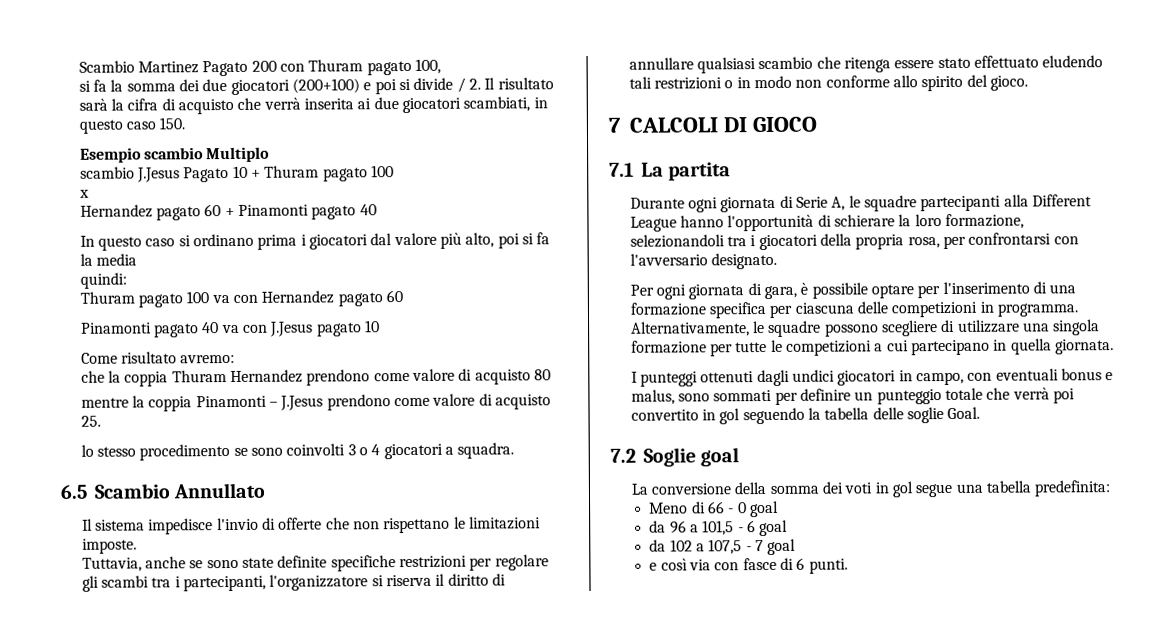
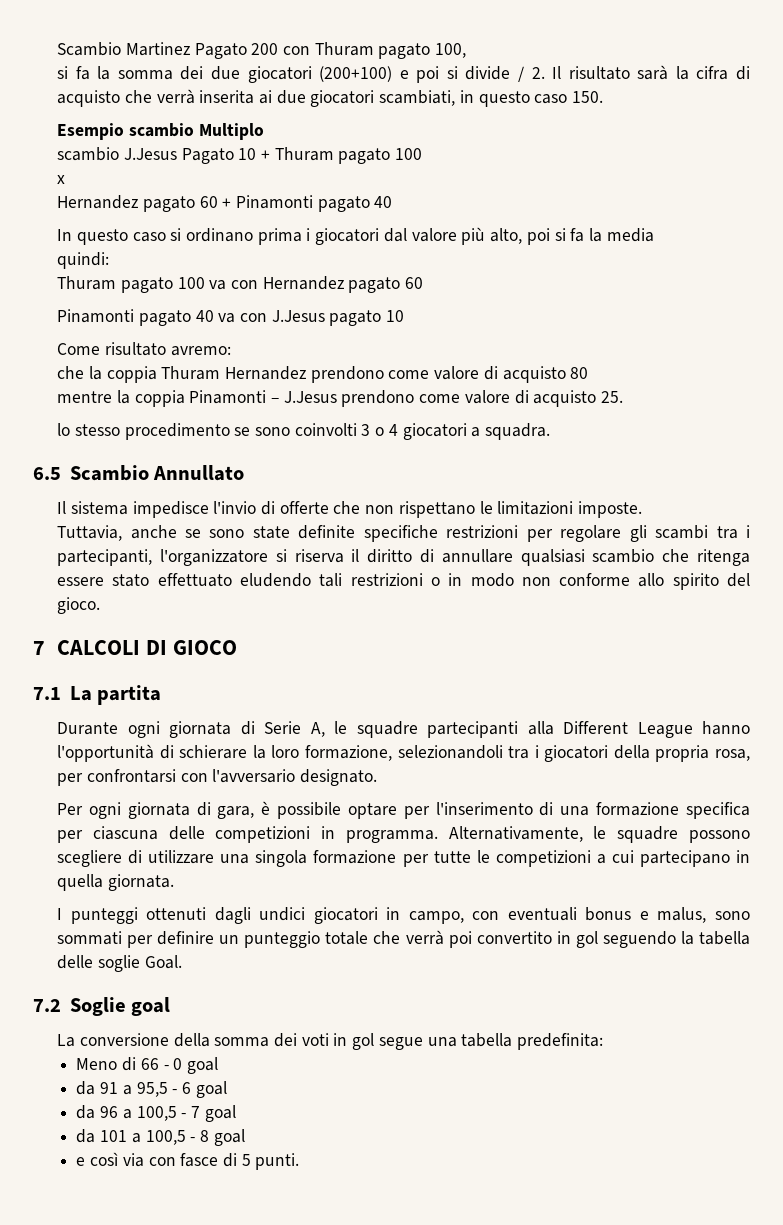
[669,520,735,536] 96 a 101,5 -> [100,1082,168,1097] 91 a 95,5
[669,539,743,555] 102 a 107,5 -> [100,1106,177,1121] 96 a 100,5
(797, 546) none -> [76,1129,245,1146] // da 101 a 100,5 - 8 goal
[796,557,806,570] 6 -> [241,1154,251,1166] 5

